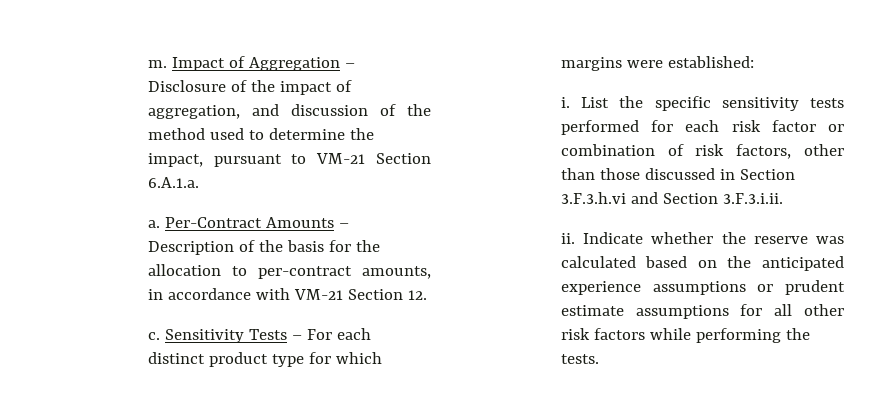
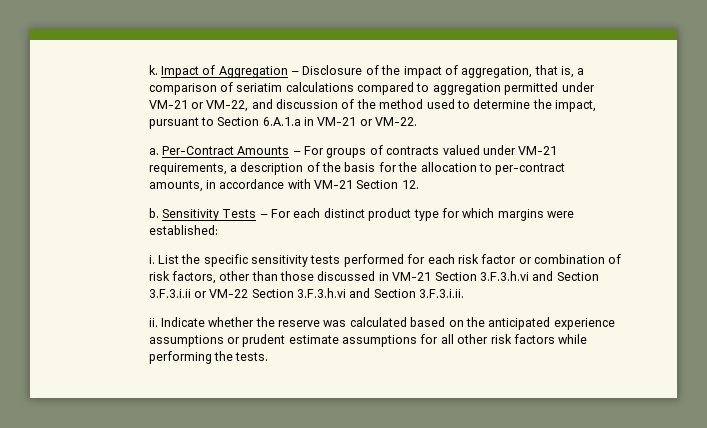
[147,60,167,68] m. -> [148,65,158,75] k.
(240, 112) none -> [534,65,585,78] [148,82,595,95] [148,100,249,112] that is, a comparison of seriatim calculations compared to aggregation permitted under VM-21 or VM-22,
[316,153,431,164] [147,177,199,188] [147,217,349,228] [147,241,234,255] VM-21 Section 6.A.1.a. // a. Per-Contract Amounts – Description -> [217,117,418,126] [148,145,558,158] [148,162,304,175] Section 6.A.1.a in VM-21 or VM-22. // a. Per-Contract Amounts – For groups of contracts valued under VM-21 requirements, a description
[147,332,160,340] c. -> [148,208,159,218] b.
(735, 174) none -> [392,271,599,281] [148,289,249,298] VM-21 Section 3.F.3.h.vi and Section 3.F.3.i.ii or VM-22

